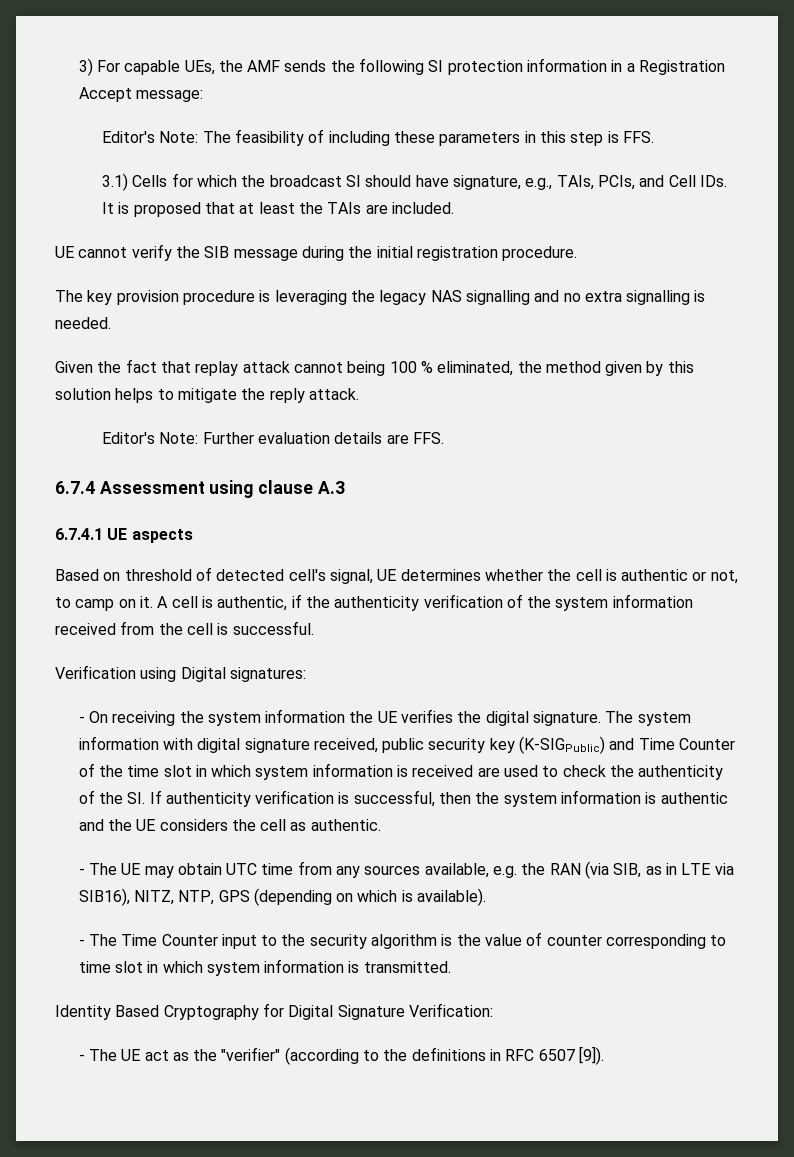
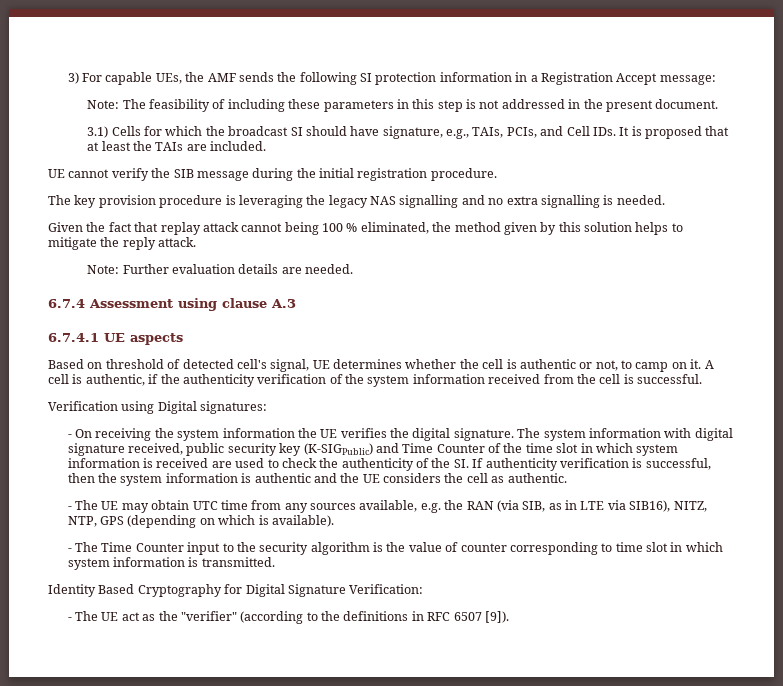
[102,131,156,143] Editor's -> (716, 80) none
[622,131,654,143] FFS. -> [479,99,719,112] not addressed in the present document.
[102,432,156,444] Editor's -> (197, 242) none
[412,432,444,444] FFS. -> [305,264,354,274] needed.

